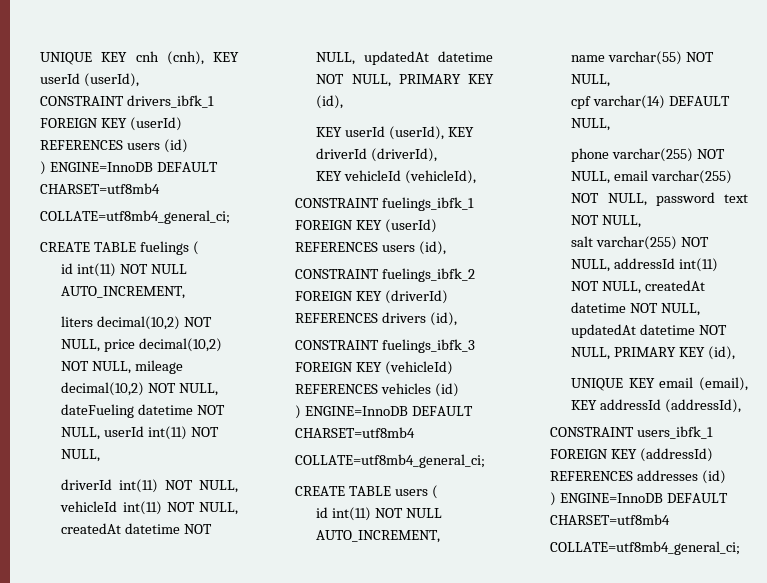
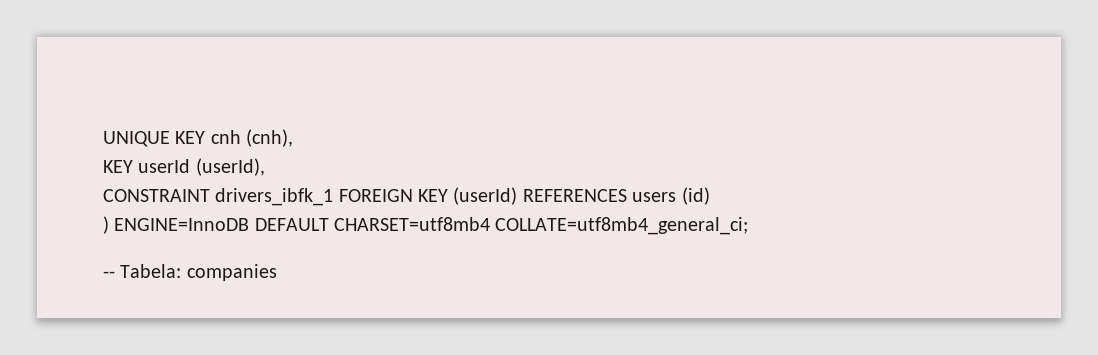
(204, 58) none -> (293, 138) //
[40,210,231,224] [40,241,199,255] [61,263,188,277] [61,286,186,299] [61,316,213,330] [61,338,223,352] [61,360,184,374] [61,382,219,396] [61,404,226,418] [61,426,220,440] [61,449,101,462] [61,479,238,493] [60,501,238,515] [61,523,213,534] [316,51,493,65] [316,74,494,87] [316,95,344,109] [316,126,475,140] [316,148,438,162] [316,170,477,184] [295,197,475,211] [295,219,437,233] [295,241,446,255] [295,268,476,282] [295,290,448,304] [295,312,457,326] [295,339,476,353] [295,361,453,375] [295,383,459,397] [295,405,473,419] [295,427,416,438] [295,454,486,468] [295,485,438,499] [316,507,443,521] [316,530,441,543] [571,51,715,65] [571,74,611,87] [571,95,731,109] [571,118,611,131] [571,148,726,162] [571,170,733,184] [571,192,748,206] [571,215,642,228] [571,236,710,250] [571,258,719,272] [571,280,706,294] [571,302,701,316] [571,324,728,338] [571,346,736,360] [571,377,748,391] [571,399,742,413] [550,426,714,439] [550,448,713,462] [550,470,726,484] [550,492,728,506] [550,514,671,525] [550,541,741,555] // COLLATE=utf8mb4_general_ci; // CREATE TABLE fuelings ( // id int(11) NOT NULL AUTO_INCREMENT, // liters decimal(10,2) NOT NULL, price decimal(10,2) NOT NULL, mileage decimal(10,2) NOT NULL, dateFueling datetime NOT NULL, userId int(11) NOT NULL, // driverId int(11) NOT NULL, vehicleId int(11) NOT NULL, createdAt datetime NOT NULL, updatedAt datetime NOT NULL, PRIMARY KEY (id), // KEY userId (userId), KEY driverId (driverId), // KEY vehicleId (vehicleId), // CONSTRAINT fuelings_ibfk_1 FOREIGN KEY (userId) REFERENCES users (id), // CONSTRAINT fuelings_ibfk_2 FOREIGN KEY (driverId) REFERENCES drivers (id), // CONSTRAINT fuelings_ibfk_3 FOREIGN KEY (vehicleId) REFERENCES vehicles (id) // ) ENGINE=InnoDB DEFAULT CHARSET=utf8mb4 // COLLATE=utf8mb4_general_ci; // CREATE TABLE users ( // id int(11) NOT NULL AUTO_INCREMENT, // name varchar(55) NOT NULL, // cpf varchar(14) DEFAULT NULL, // phone varchar(255) NOT NULL, email varchar(255) NOT NULL, password text NOT NULL, // salt varchar(255) NOT NULL, addressId int(11) NOT NULL, createdAt datetime NOT NULL, updatedAt datetime NOT NULL, PRIMARY KEY (id), // UNIQUE KEY email (email), KEY addressId (addressId), // CONSTRAINT users_ibfk_1 FOREIGN KEY (addressId) REFERENCES addresses (id) // ) ENGINE=InnoDB DEFAULT CHARSET=utf8mb4 // COLLATE=utf8mb4_general_ci; -> [495,217,749,235] [102,264,277,281] COLLATE=utf8mb4_general_ci; // -- Tabela: companies

